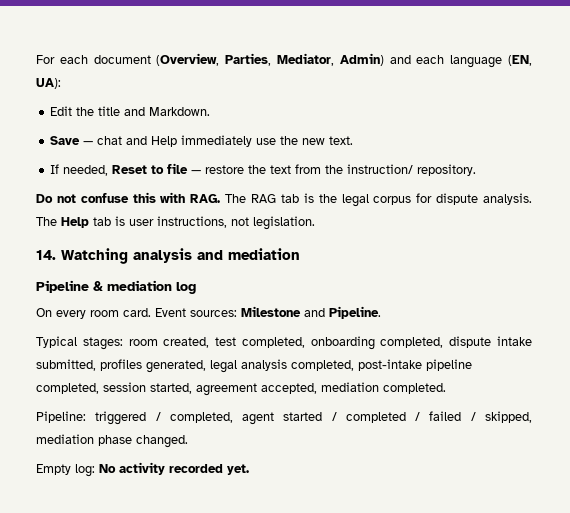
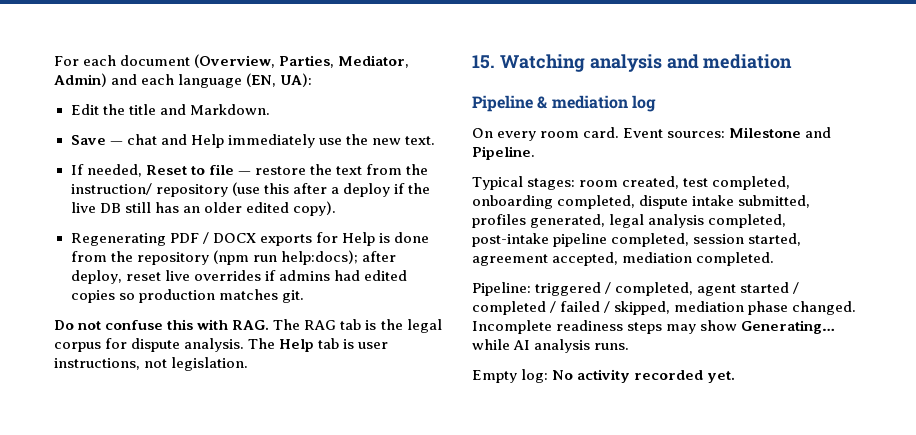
[417,164,477,176] repository. -> [155,182,430,197] [70,201,336,216] [70,232,429,246] [70,250,396,265] [70,270,407,284] [70,289,304,303] repository (use this after a deploy if the live DB still has an older edited copy). // Regenerating PDF / DOCX exports for Help is done from the repository (npm run help:docs); after deploy, reset live overrides if admins had edited copies so production matches git.
[36,250,56,260] 14. -> [472,55,495,69] 15.
(188, 441) none -> [472,320,836,334] [472,339,630,353] Incomplete readiness steps may show Generating… while AI analysis runs.

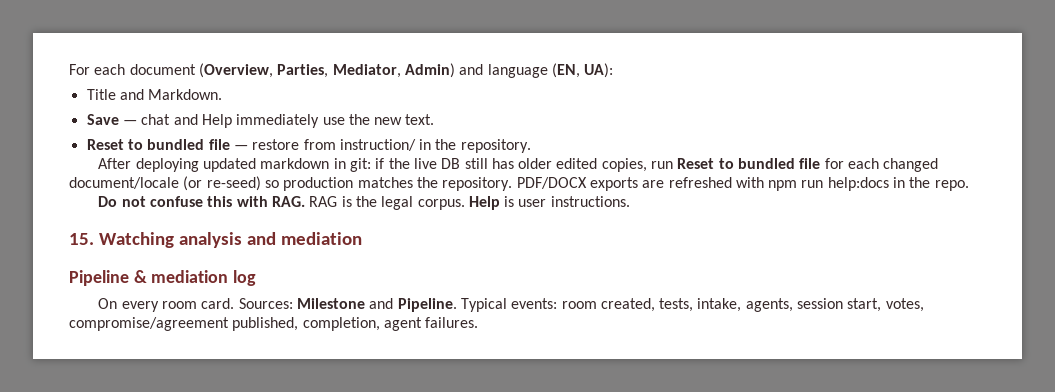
[141,74,175,85] each -> (484, 69) none
[70,104,156,115] Edit the title -> [86,89,116,100] Title
[70,164,205,177] If needed, Reset to -> [86,139,205,150] Reset to bundled
[309,164,429,175] [70,182,390,197] the text from the instruction/ repository (use this after a deploy -> [303,139,531,153] [98,158,371,172] from instruction/ in the repository. // After deploying updated markdown in git:
[182,206,200,213] an -> (514, 163) none
[292,201,336,216] [70,232,429,246] [70,250,396,265] [70,270,407,284] [70,289,304,303] copy). // Regenerating PDF / DOCX exports for Help is done from the repository (npm run help:docs); after deploy, reset live overrides if admins had edited copies so production matches git. -> [601,158,939,172] [69,176,969,191] copies, run Reset to bundled file for each changed document/locale (or re-seed) so production matches the repository. PDF/DOCX exports are refreshed with npm run help:docs in the repo.
[273,319,442,333] [54,338,389,352] [54,357,249,371] The RAG tab is the legal corpus for dispute analysis. The Help tab is user instructions, not legislation. -> [309,196,630,210] RAG is the legal corpus. Help is user instructions.
[623,128,726,138] Event sources: -> [238,298,293,309] Sources:
[472,176,791,190] [472,195,811,209] [472,214,787,228] [472,233,802,247] [472,252,775,266] [472,282,800,296] [472,301,857,315] [472,320,836,334] [472,339,630,353] [472,369,736,383] // Typical stages: room created, test completed, onboarding completed, dispute intake submitted, profiles generated, legal analysis completed, post-intake pipeline completed, session started, agreement accepted, mediation completed. // Pipeline: triggered / completed, agent started / completed / failed / skipped, mediation phase changed. Incomplete readiness steps may show Generating… while AI analysis runs. // Empty log: No activity recorded yet. -> [460,298,924,312] [69,317,479,331] Typical events: room created, tests, intake, agents, session start, votes, compromise/agreement published, completion, agent failures.

